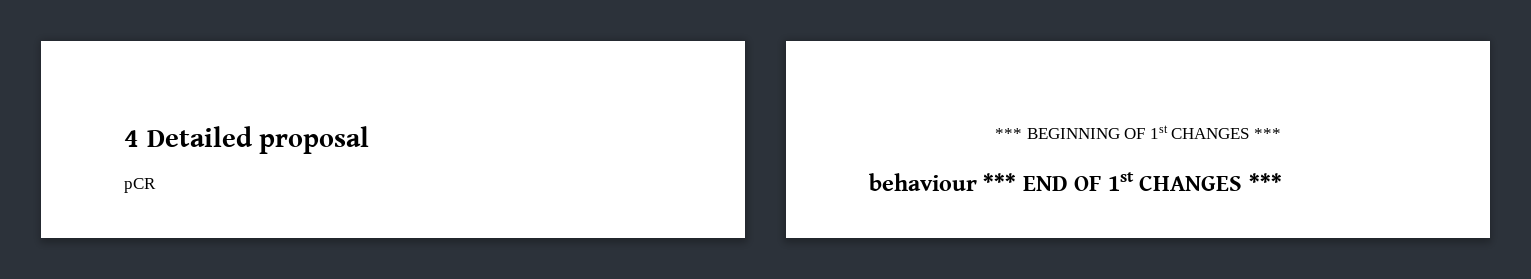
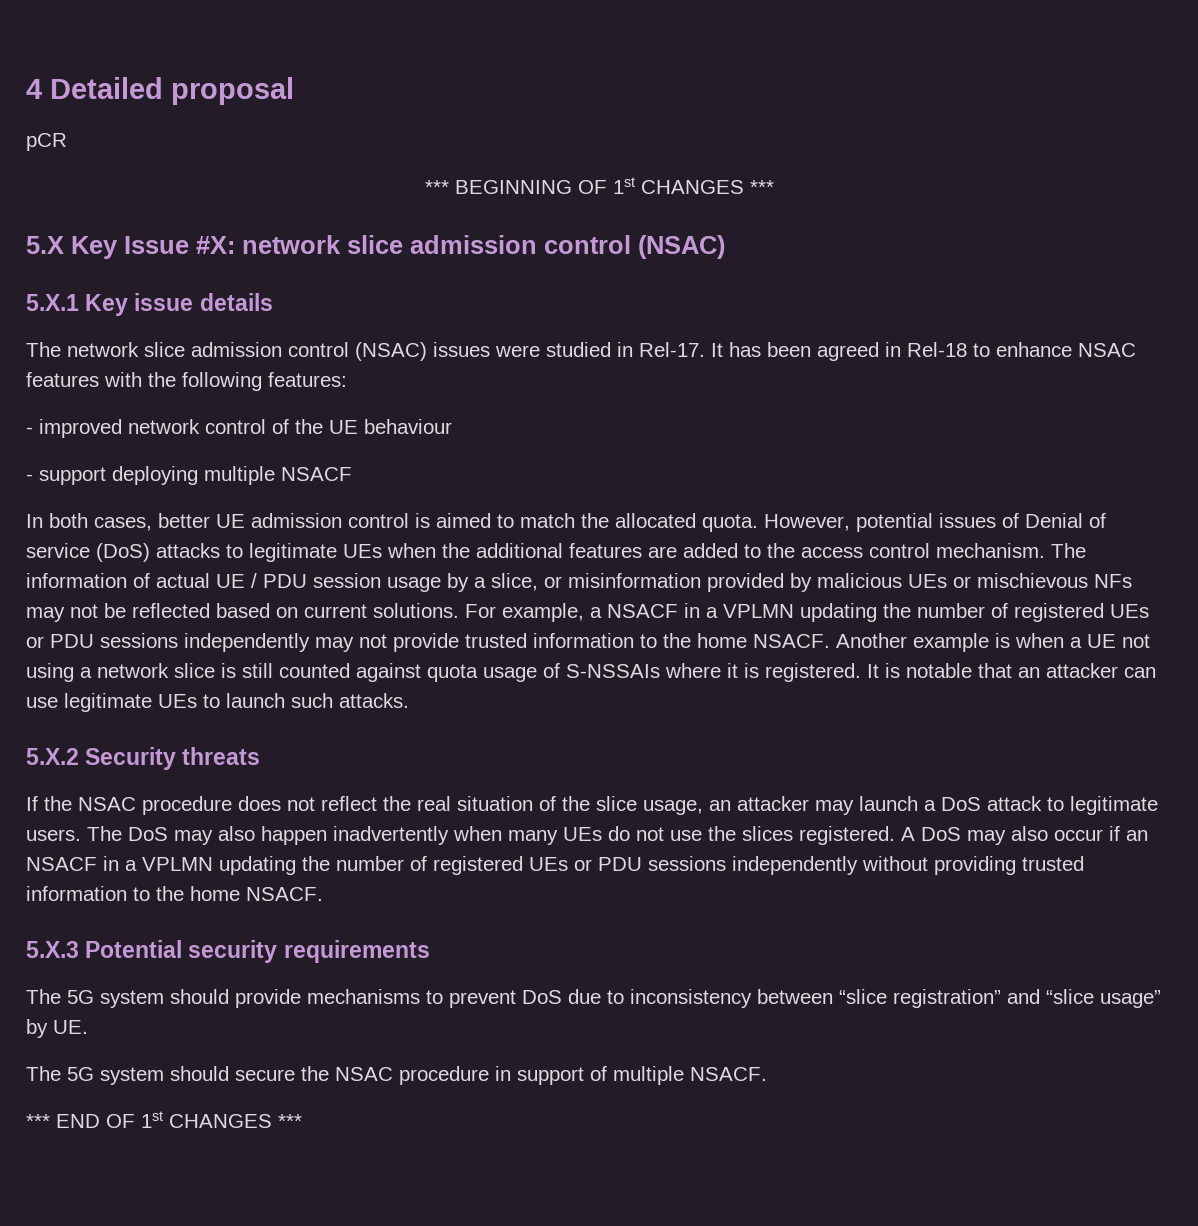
[869,173,977,191] behaviour -> [26,235,725,259] [26,293,273,316] [26,342,1136,361] [26,372,347,391] [26,419,452,438] [26,466,352,485] [26,513,1106,532] [26,543,1086,562] [26,573,1132,592] [26,603,1149,622] [26,633,1150,652] [26,663,1156,682] [26,693,409,712] [26,747,261,770] [26,796,1158,815] [26,826,1148,845] [26,856,1084,875] [26,886,323,901] [26,940,430,963] [26,989,1161,1008] [26,1019,88,1038] [26,1066,767,1085] 5.X Key Issue #X: network slice admission control (NSAC) // 5.X.1 Key issue details // The network slice admission control (NSAC) issues were studied in Rel-17. It has been agreed in Rel-18 to enhance NSAC features with the following features: // - improved network control of the UE behaviour // - support deploying multiple NSACF // In both cases, better UE admission control is aimed to match the allocated quota. However, potential issues of Denial of service (DoS) attacks to legitimate UEs when the additional features are added to the access control mechanism. The information of actual UE / PDU session usage by a slice, or misinformation provided by malicious UEs or mischievous NFs may not be reflected based on current solutions. For example, a NSACF in a VPLMN updating the number of registered UEs or PDU sessions independently may not provide trusted information to the home NSACF. Another example is when a UE not using a network slice is still counted against quota usage of S-NSSAIs where it is registered. It is notable that an attacker can use legitimate UEs to launch such attacks. // 5.X.2 Security threats // If the NSAC procedure does not reflect the real situation of the slice usage, an attacker may launch a DoS attack to legitimate users. The DoS may also happen inadvertently when many UEs do not use the slices registered. A DoS may also occur if an NSACF in a VPLMN updating the number of registered UEs or PDU sessions independently without providing trusted information to the home NSACF. // 5.X.3 Potential security requirements // The 5G system should provide mechanisms to prevent DoS due to inconsistency between “slice registration” and “slice usage” by UE. // The 5G system should secure the NSAC procedure in support of multiple NSACF. //

